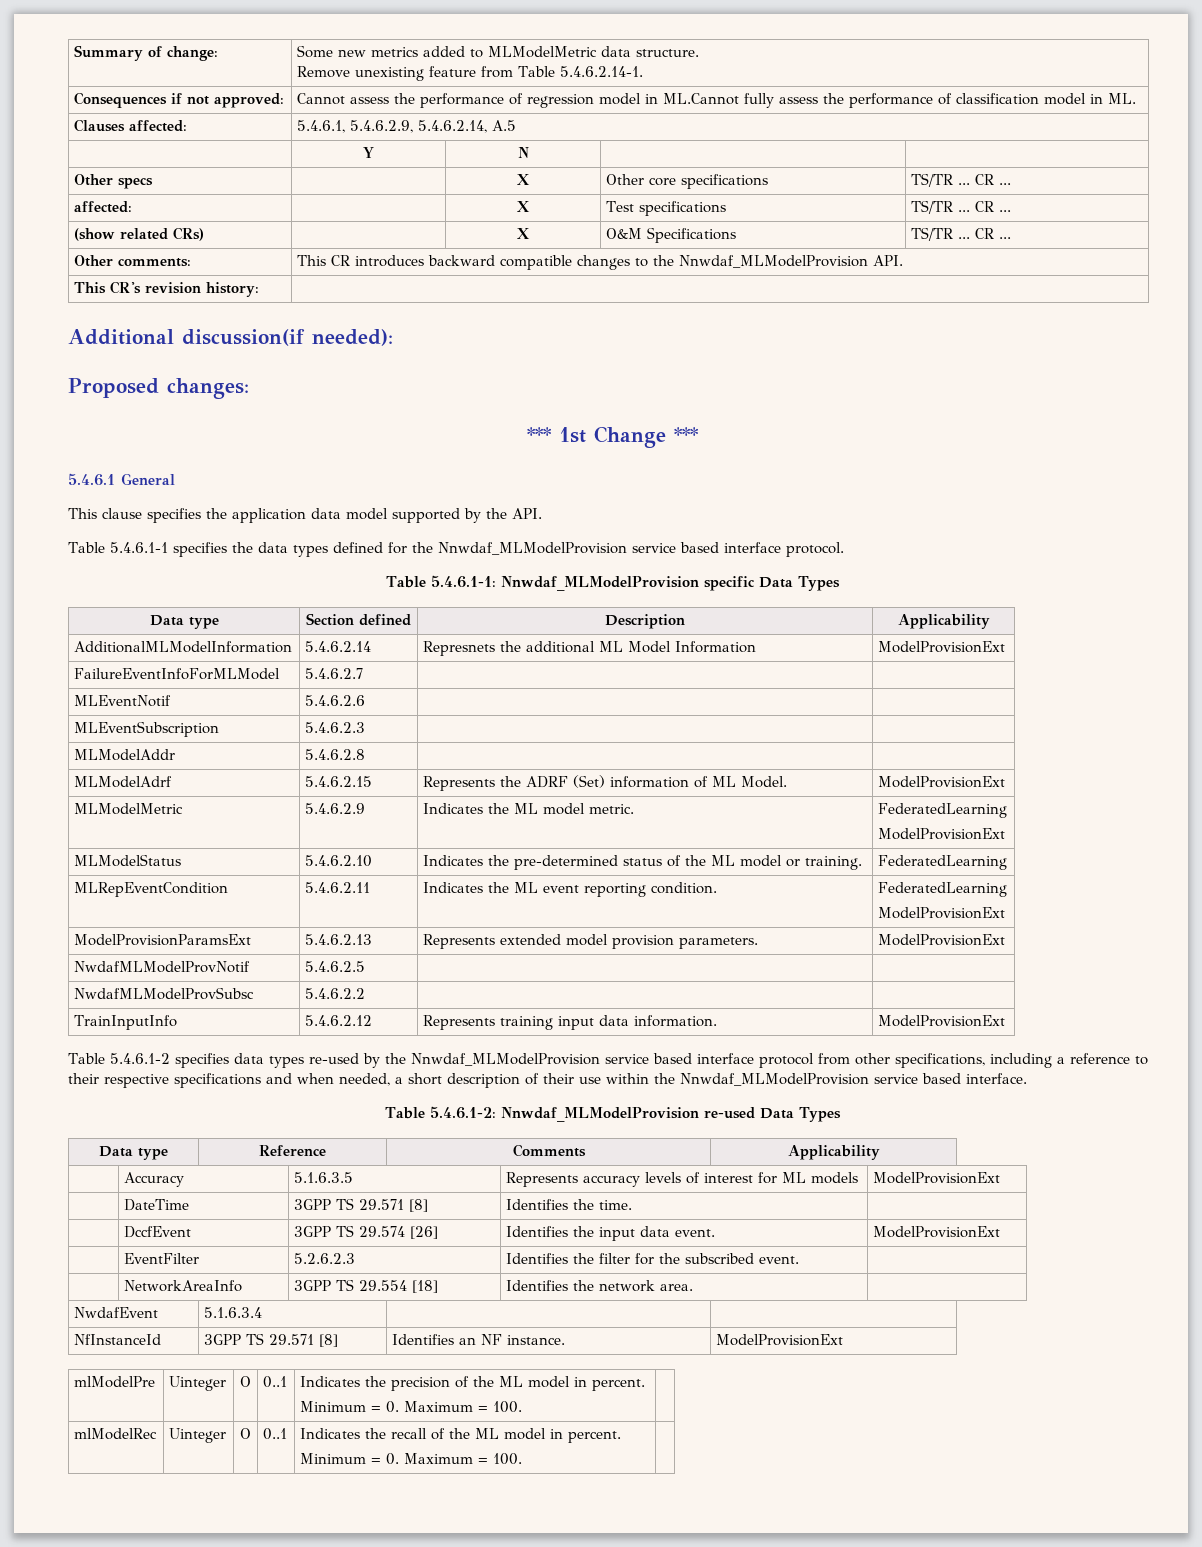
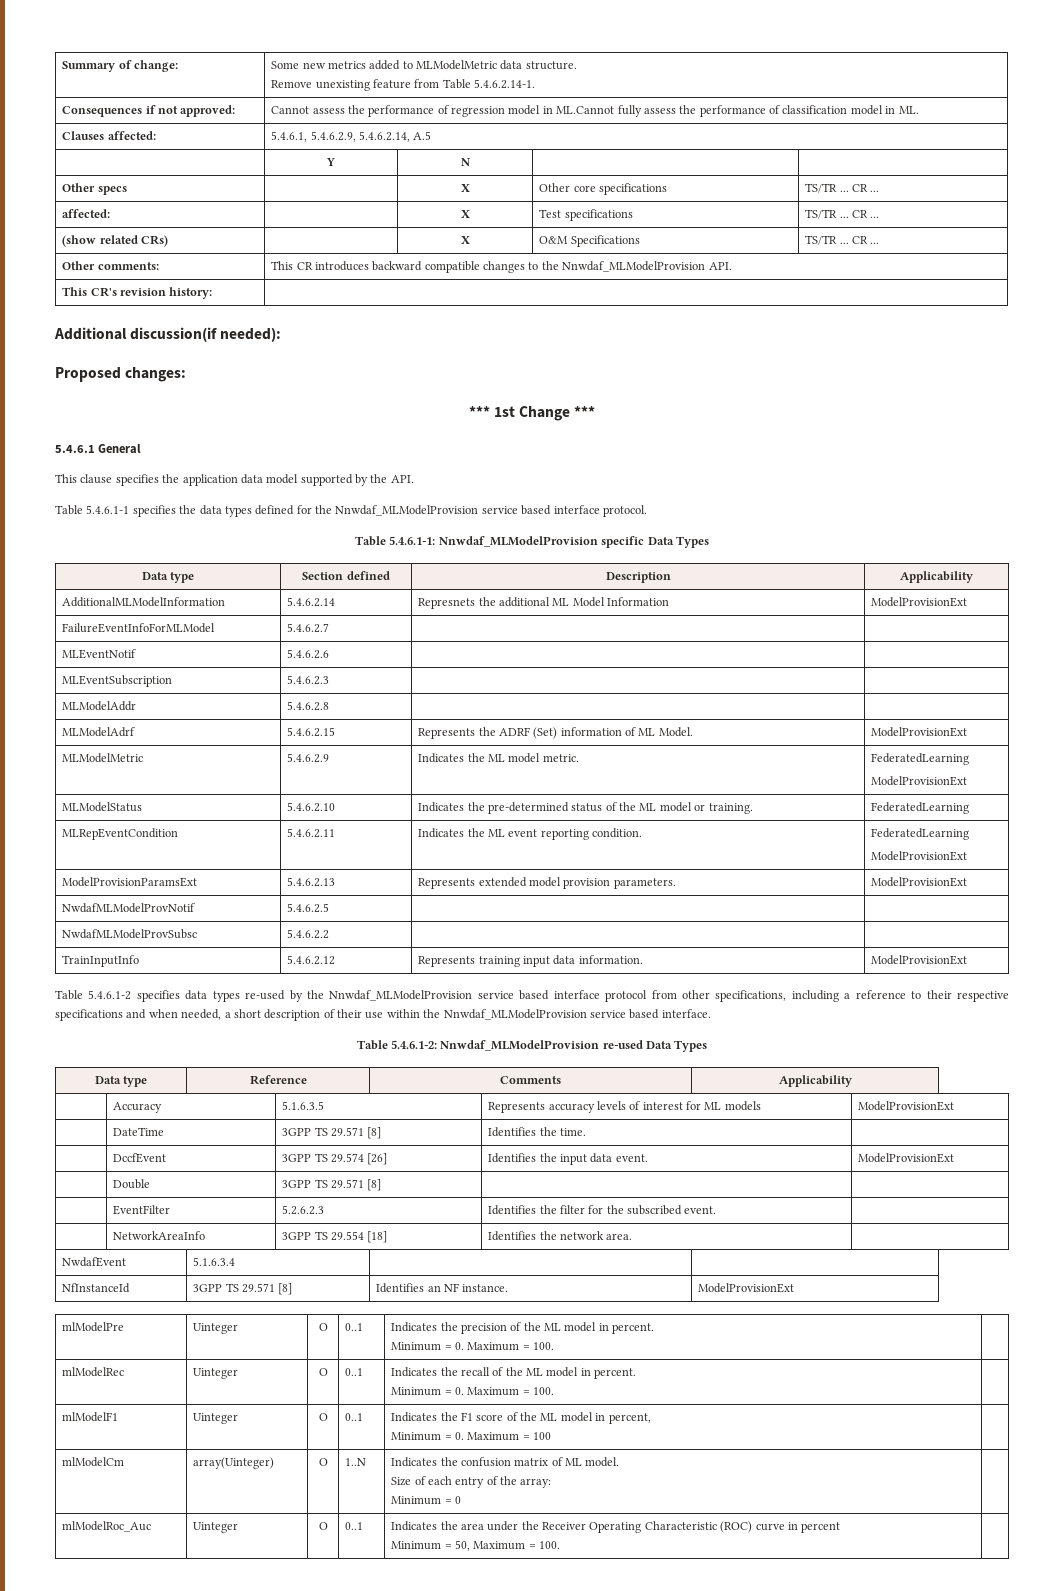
(1001, 1232) none -> [113,1179,151,1189] [282,1179,382,1191] // | Double | 3GPP TS 29.571 [8] | |
(523, 1459) none -> [62,1412,119,1422] [193,1413,239,1424] [318,1413,328,1421] [345,1413,364,1421] [391,1412,651,1424] [391,1432,552,1441] [62,1457,125,1467] [193,1457,275,1469] [318,1458,328,1466] [345,1458,367,1466] [391,1457,620,1467] [391,1476,552,1488] [391,1496,461,1505] [62,1521,152,1532] [193,1522,239,1533] [318,1522,328,1530] [345,1522,364,1530] [391,1521,841,1533] [391,1540,561,1551] // mlModelF1 | Uinteger | O | 0..1 | Indicates the F1 score of the ML model in percent, // Minimum = 0. Maximum = 100 | // mlModelCm | array(Uinteger) | O | 1..N | Indicates the confusion matrix of ML model. // Size of each entry of the array: // Minimum = 0 | // mlModelRoc_Auc | Uinteger | O | 0..1 | Indicates the area under the Receiver Operating Characteristic (ROC) curve in percent // Minimum = 50, Maximum = 100. |

